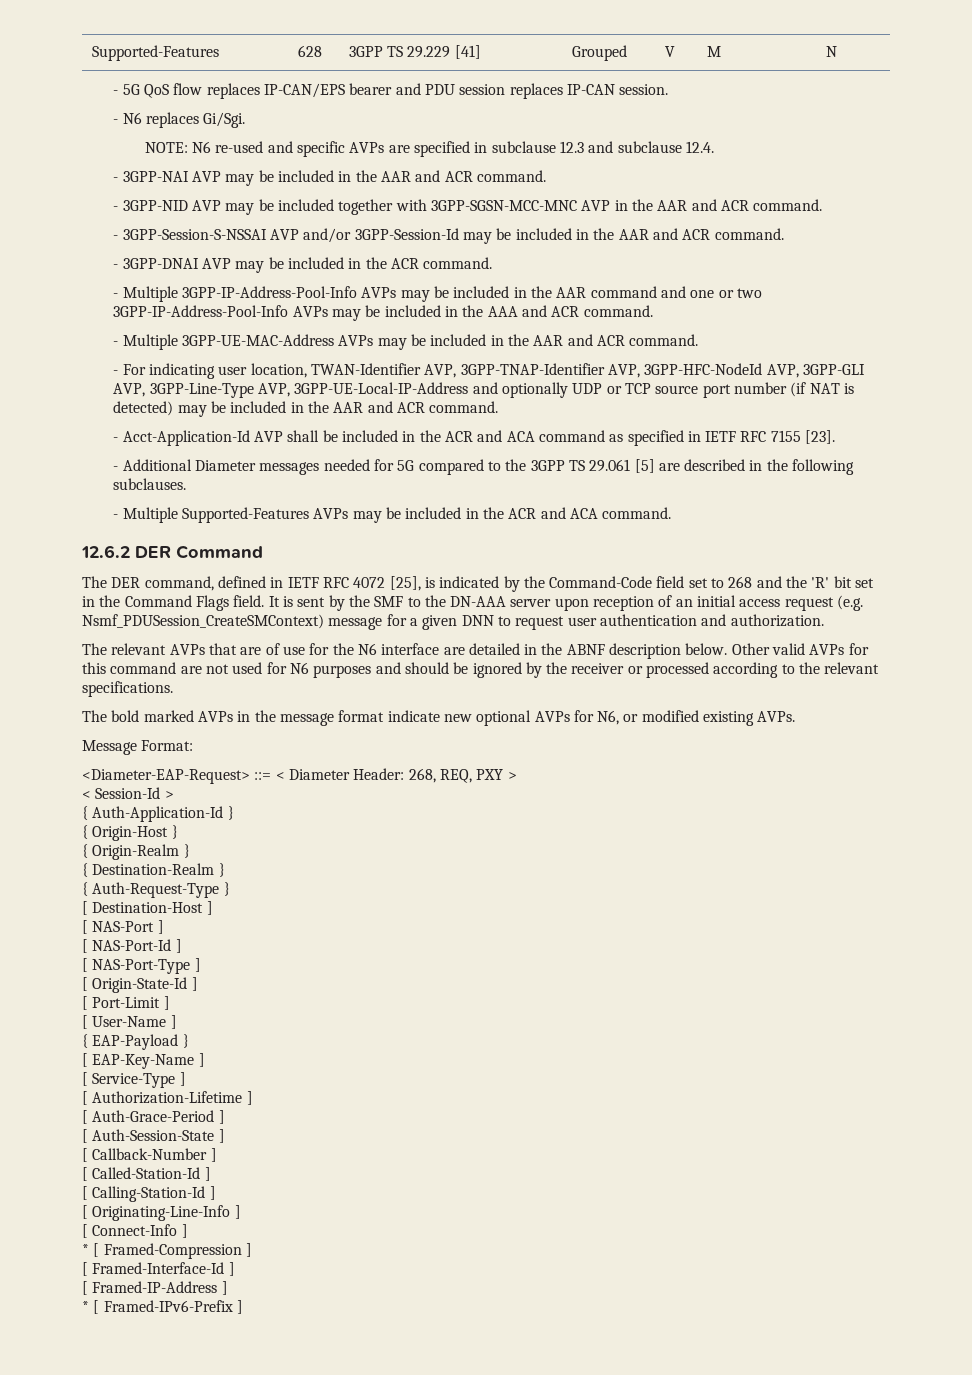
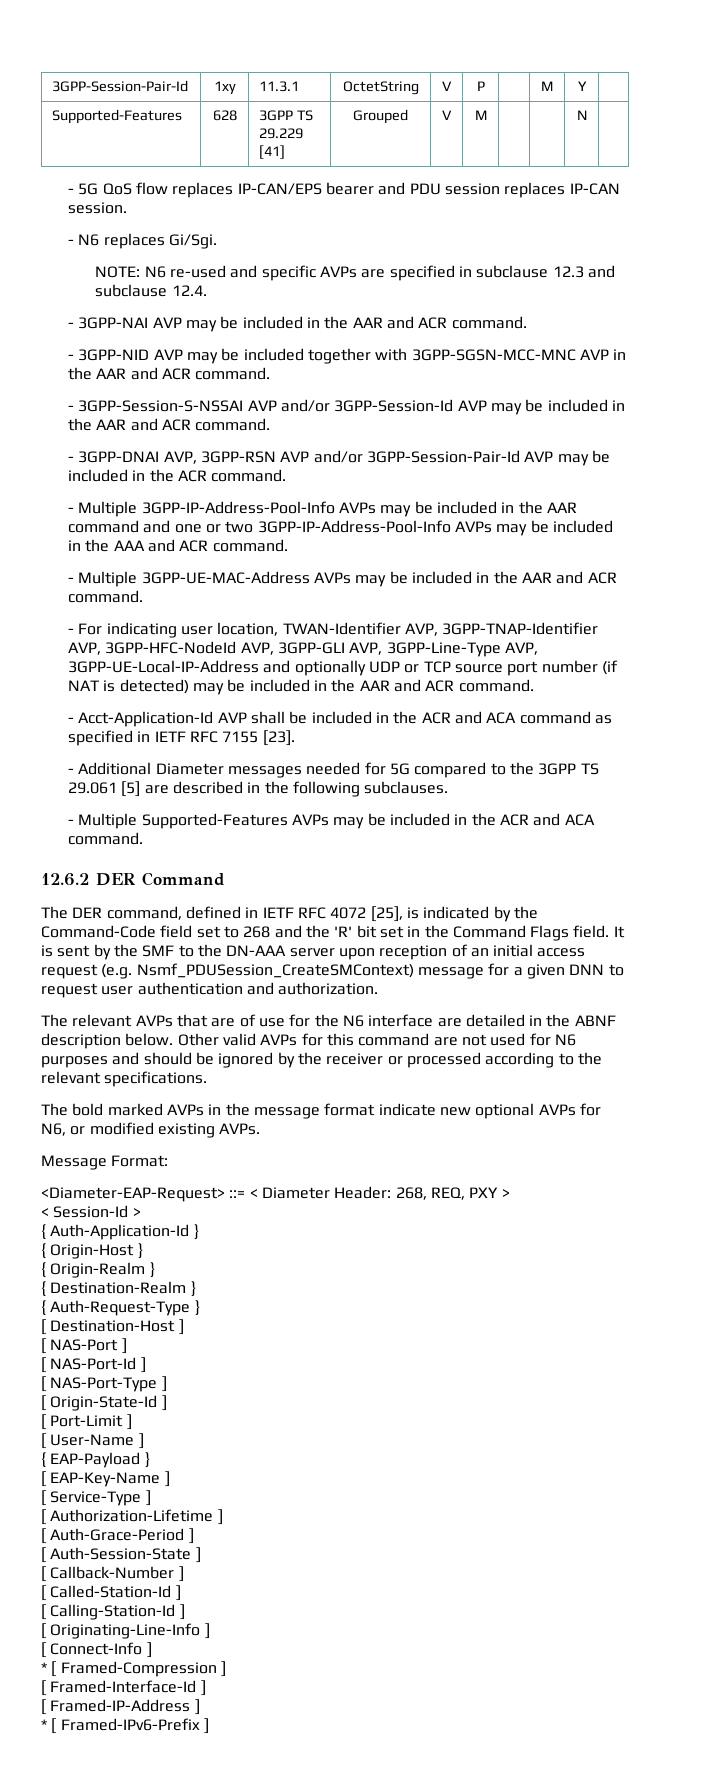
(91, 53) none -> [52,80,189,92] [213,81,236,95] [259,81,300,92] [342,81,419,95] [442,81,452,91] [476,81,485,91] [541,81,553,91] [577,81,587,91] 3GPP-Session-Pair-Id | 1xy | 11.3.1 | OctetString | V | P | | M | Y | //
(459, 234) none -> [457,400,487,411] AVP
(199, 263) none -> [163,450,521,464] AVP, 3GPP-RSN AVP and/or 3GPP-Session-Pair-Id

